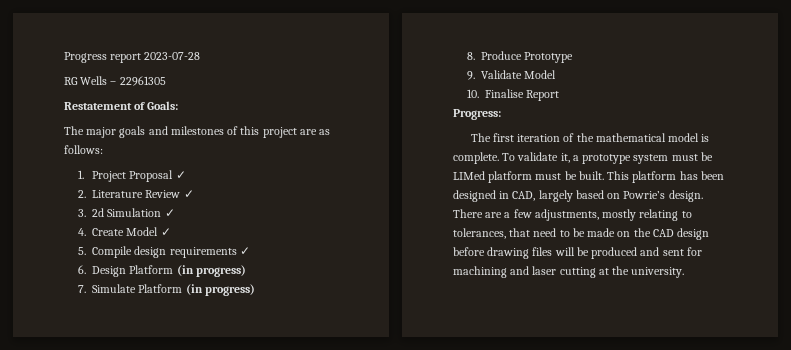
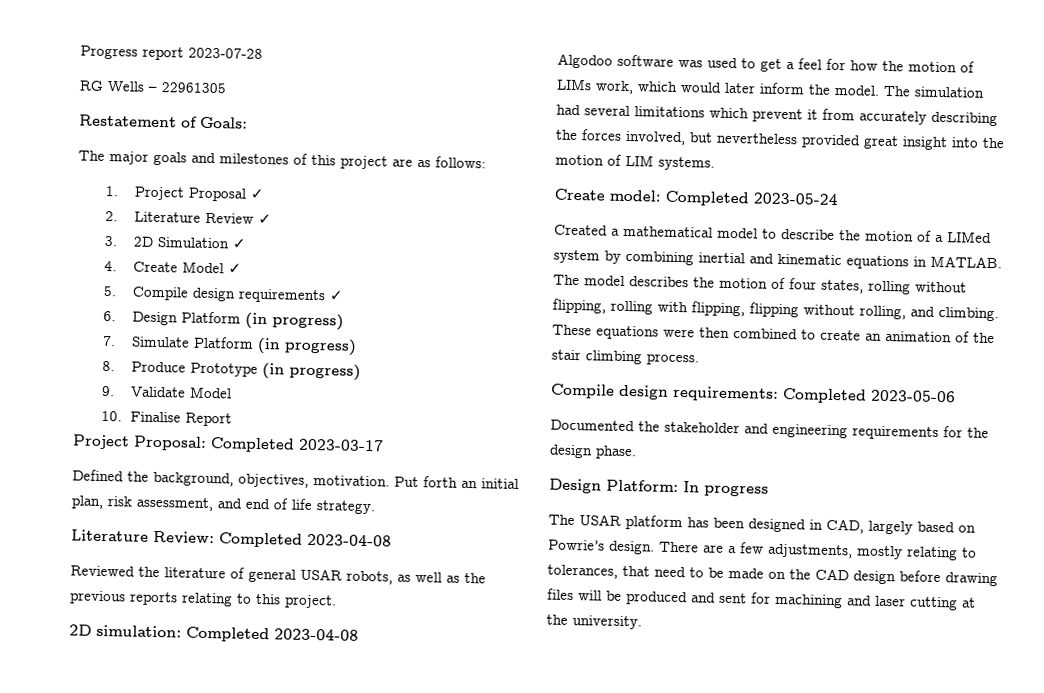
[92,208,105,217] 2d -> [132,236,154,247] 2D
(574, 57) none -> [261,363,361,381] (in progress)
[453,109,501,120] [470,133,710,142] [453,152,713,164] [453,171,630,183] Progress: // The first iteration of the mathematical model is complete. To validate it, a prototype system must be LIMed platform must be built. This -> [72,434,384,453] [72,469,519,489] [71,495,376,515] [71,529,392,548] [70,565,486,585] [69,590,337,609] [69,624,359,643] [557,53,975,73] [556,78,985,98] [556,104,998,127] [555,129,1005,151] [555,154,715,171] [554,188,838,207] [554,224,992,243] [553,249,1002,270] [553,274,967,295] [552,298,999,322] [552,324,995,344] [551,349,699,366] [551,383,956,404] [550,419,989,441] [549,444,637,460] [549,478,769,497] [548,514,621,526] Project Proposal: Completed 2023-03-17 // Defined the background, objectives, motivation. Put forth an initial plan, risk assessment, and end of life strategy. // Literature Review: Completed 2023-04-08 // Reviewed the literature of general USAR robots, as well as the previous reports relating to this project. // 2D simulation: Completed 2023-04-08 // Algodoo software was used to get a feel for how the motion of LIMs work, which would later inform the model. The simulation had several limitations which prevent it from accurately describing the forces involved, but nevertheless provided great insight into the motion of LIM systems. // Create model: Completed 2023-05-24 // Created a mathematical model to describe the motion of a LIMed system by combining inertial and kinematic equations in MATLAB. The model describes the motion of four states, rolling without flipping, rolling with flipping, flipping without rolling, and climbing. These equations were then combined to create an animation of the stair climbing process. // Compile design requirements: Completed 2023-05-06 // Documented the stakeholder and engineering requirements for the design phase. // Design Platform: In progress // The USAR

